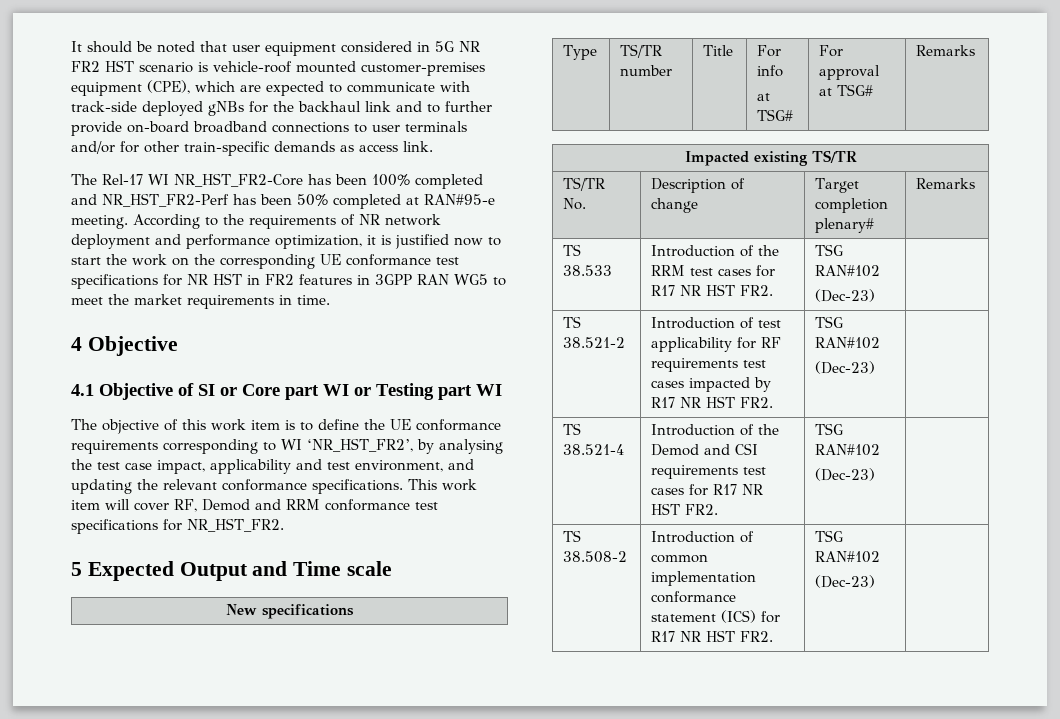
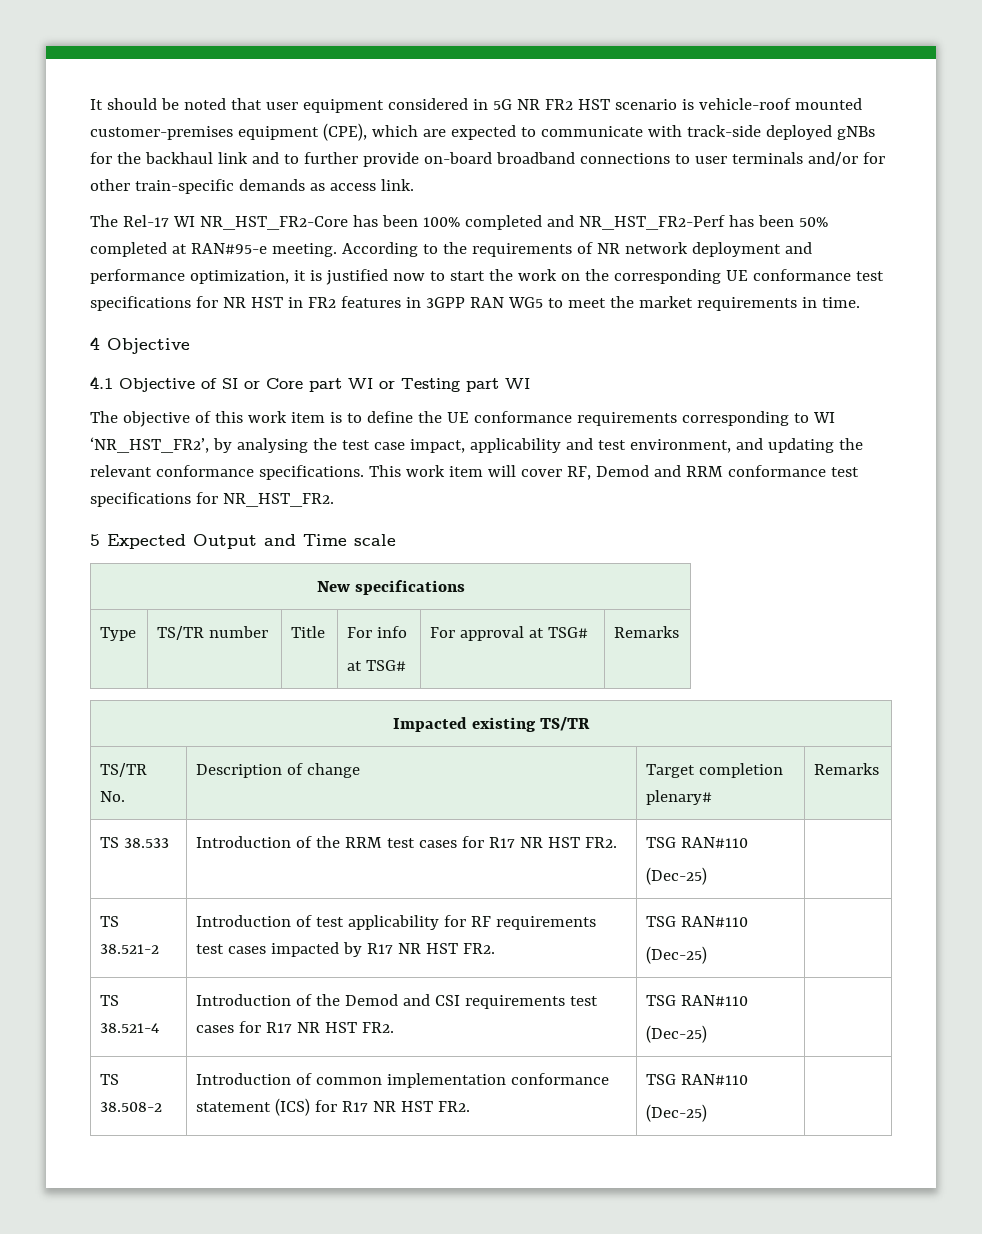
[815,265,881,277] [815,289,876,302] RAN#102 // (Dec-23) -> [681,837,749,848] [646,867,708,885] RAN#110 // (Dec-25)
[815,337,881,349] [815,361,876,374] RAN#102 // (Dec-23) -> [681,916,749,927] [646,946,708,964] RAN#110 // (Dec-25)
[815,444,881,456] [815,468,876,481] RAN#102 // (Dec-23) -> [681,995,749,1006] [646,1025,708,1043] RAN#110 // (Dec-25)
[815,551,881,563] [815,575,876,588] RAN#102 // (Dec-23) -> [681,1074,749,1085] [646,1104,708,1122] RAN#110 // (Dec-25)

